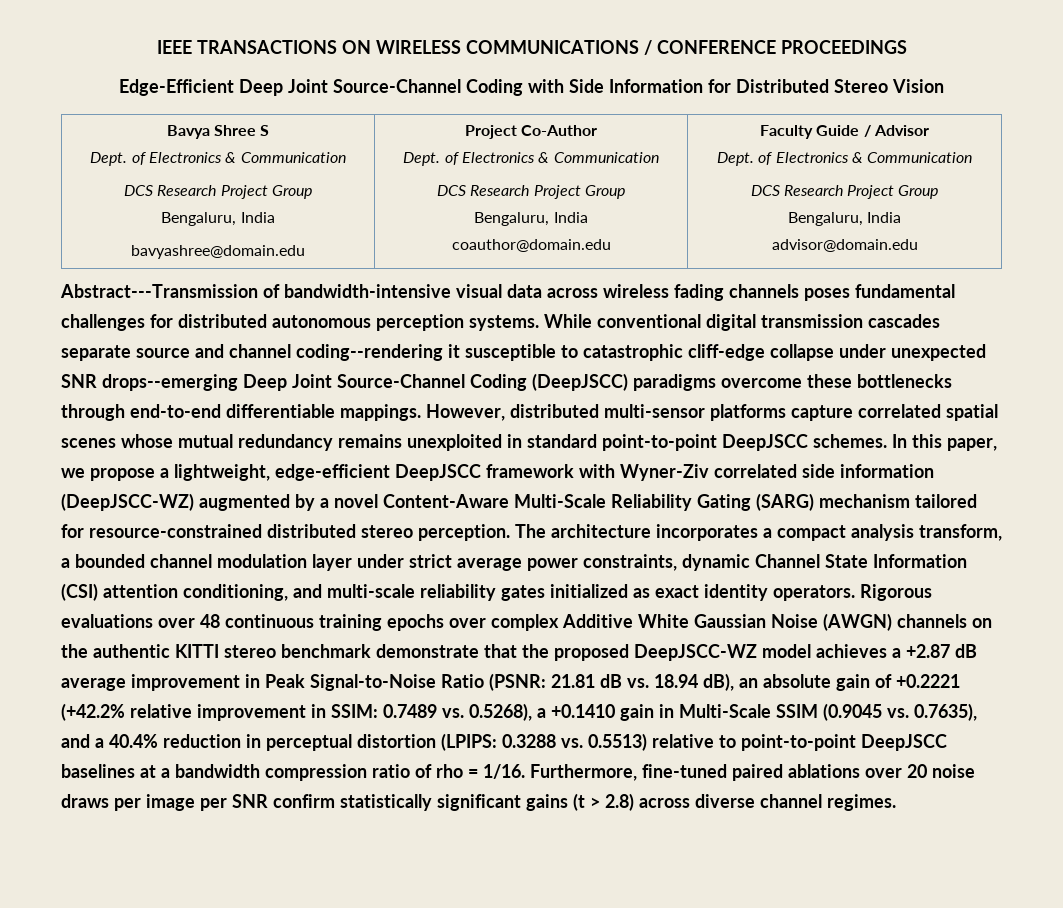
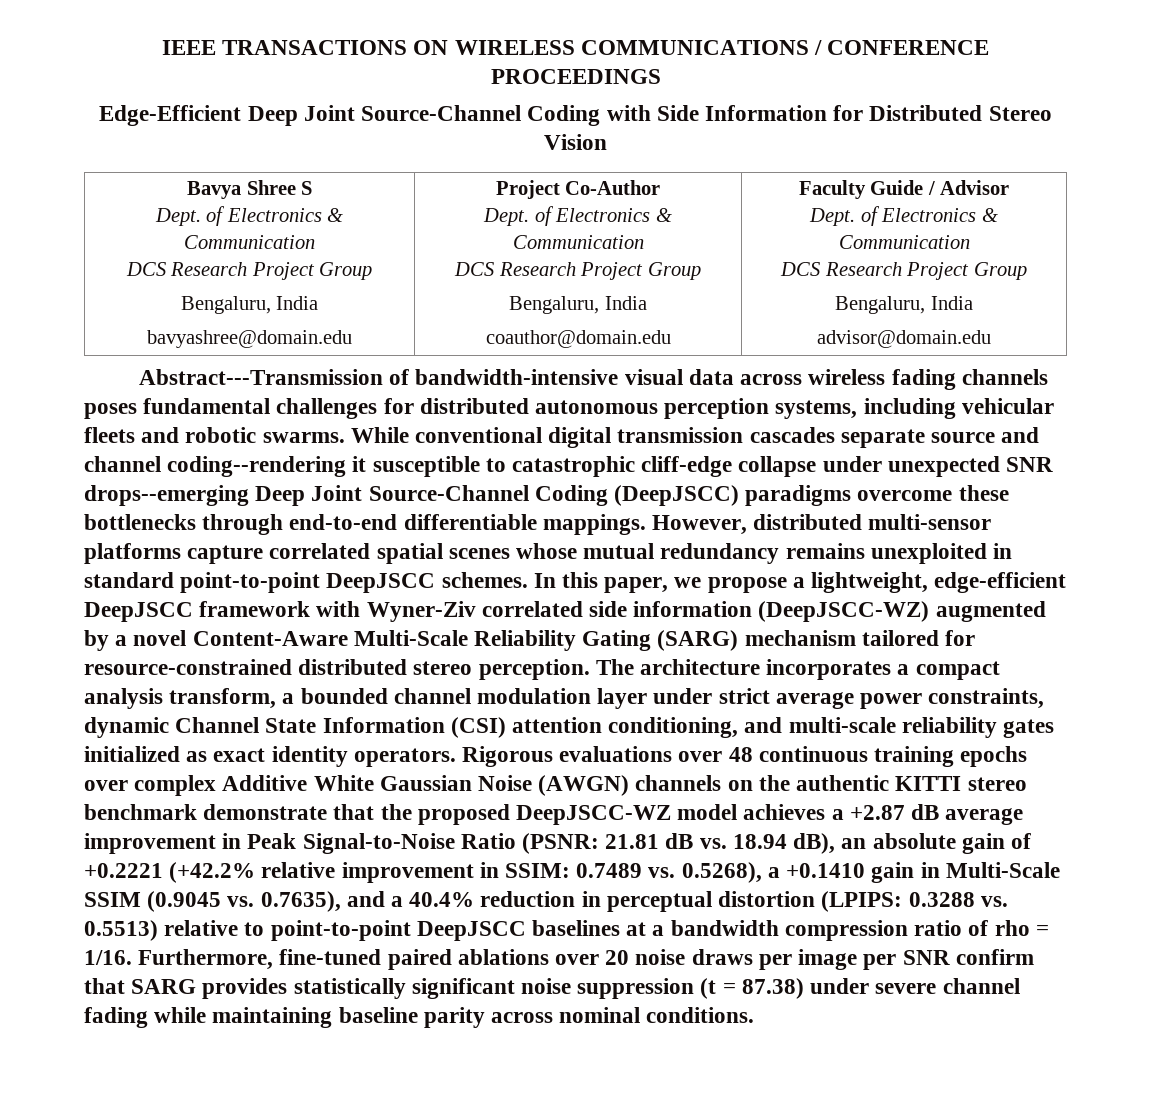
[469,315,539,331] systems. -> [775,398,1054,419] [84,427,345,443] systems, including vehicular fleets and robotic swarms.
[340,793,896,811] statistically significant gains (t > 2.8) across diverse channel regimes. -> [84,978,1020,999] [84,1007,755,1028] that SARG provides statistically significant noise suppression (t = 87.38) under severe channel fading while maintaining baseline parity across nominal conditions.

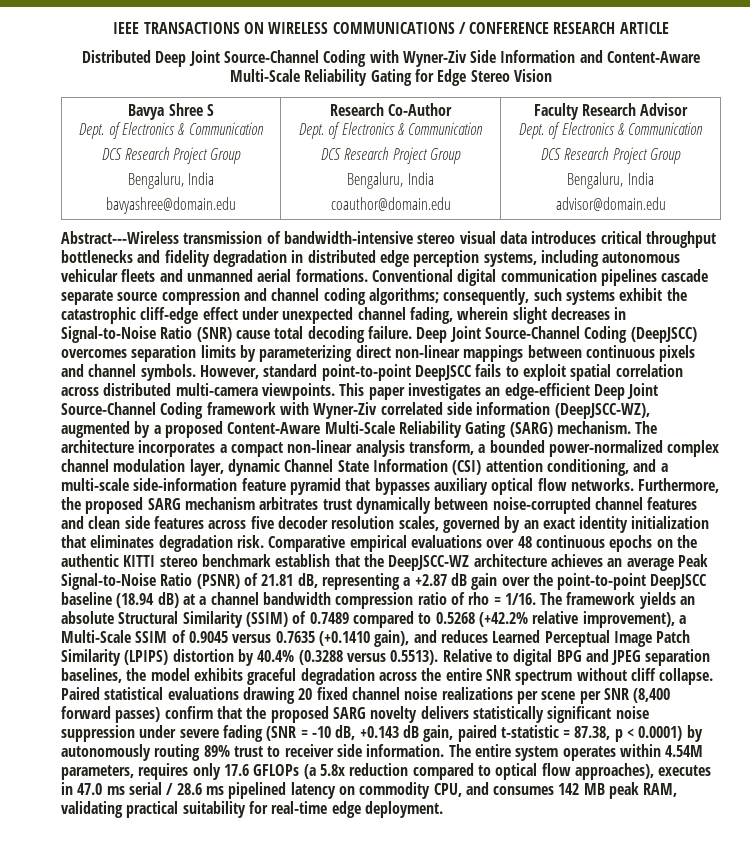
[490,69,661,84] [99,105,242,126] PROCEEDINGS // Edge-Efficient -> [553,22,669,34] [81,50,151,63] RESEARCH ARTICLE // Distributed
(651, 113) none -> [402,50,467,67] Wyner-Ziv
[833,105,983,121] for Distributed -> [579,50,701,63] [230,69,467,86] and Content-Aware Multi-Scale Reliability Gating for Edge
[495,180,560,199] Project -> [329,103,384,116] Research
[870,180,935,195] Guide / -> [582,103,636,116] Research
[139,369,384,385] Abstract---Transmission -> [61,231,263,244] Abstract---Wireless transmission
(619, 377) none -> [417,233,456,244] stereo
[740,369,1048,390] [84,398,659,419] across wireless fading channels poses fundamental challenges for distributed autonomous -> [531,231,716,248] [61,250,409,267] introduces critical throughput bottlenecks and fidelity degradation in distributed edge
(956, 408) none -> [602,252,681,263] autonomous
[185,427,835,448] robotic swarms. While conventional digital transmission cascades -> [186,269,709,286] unmanned aerial formations. Conventional digital communication pipelines cascade
[1001,427,1040,443] [84,456,506,477] and channel coding--rendering it susceptible to -> [161,288,687,305] compression and channel coding algorithms; consequently, such systems exhibit the
[738,456,817,477] collapse -> [202,307,238,320] effect
[1006,457,1054,472] [84,485,249,506] SNR drops--emerging -> [357,307,627,324] [61,326,412,343] channel fading, wherein slight decreases in Signal-to-Noise Ratio (SNR) cause total decoding failure.
[745,485,1009,506] [84,514,992,535] [84,543,1013,564] [84,572,1067,593] [84,602,193,622] paradigms overcome these bottlenecks through end-to-end differentiable mappings. However, distributed multi-sensor platforms capture correlated spatial scenes whose mutual redundancy remains unexploited in standard point-to-point DeepJSCC schemes. In this paper, we propose a lightweight, edge-efficient DeepJSCC -> [61,345,696,362] [61,364,683,381] [61,383,659,400] [61,402,204,419] overcomes separation limits by parameterizing direct non-linear mappings between continuous pixels and channel symbols. However, standard point-to-point DeepJSCC fails to exploit spatial correlation across distributed multi-camera viewpoints. This paper investigates an edge-efficient Deep Joint Source-Channel Coding
[758,601,930,622] (DeepJSCC-WZ) -> [554,403,650,419] (DeepJSCC-WZ),
[133,630,187,646] novel -> [164,421,223,438] proposed
[744,630,976,646] [84,659,590,680] mechanism tailored for resource-constrained distributed stereo perception. -> [556,421,631,434] mechanism.
(1000, 670) none -> [287,440,353,453] non-linear
[393,688,1045,709] channel modulation layer under strict average power constraints, -> [548,440,720,457] [61,459,224,476] power-normalized complex channel modulation layer,
[788,717,1055,738] [84,746,1028,767] [84,775,722,796] multi-scale reliability gates initialized as exact identity operators. Rigorous evaluations over 48 continuous training epochs over complex Additive White Gaussian Noise (AWGN) channels -> [660,463,668,472] [61,478,720,495] [61,497,698,514] [61,516,710,533] [61,535,653,552] a multi-scale side-information feature pyramid that bypasses auxiliary optical flow networks. Furthermore, the proposed SARG mechanism arbitrates trust dynamically between noise-corrupted channel features and clean side features across five decoder resolution scales, governed by an exact identity initialization that eliminates degradation risk. Comparative empirical evaluations over 48 continuous epochs
[203,804,1024,825] [84,833,1031,854] [84,862,1060,883] [84,891,1008,912] [84,920,621,941] demonstrate that the proposed DeepJSCC-WZ model achieves a +2.87 dB average improvement in Peak Signal-to-Noise Ratio (PSNR: 21.81 dB vs. 18.94 dB), an absolute gain of +0.2221 (+42.2% relative improvement in SSIM: 0.7489 vs. 0.5268), a +0.1410 gain in Multi-Scale SSIM (0.9045 vs. 0.7635), and a 40.4% reduction in perceptual distortion (LPIPS: 0.3288 vs. 0.5513) relative to point-to-point DeepJSCC baselines -> [275,554,708,571] [61,573,708,590] [61,592,179,608] establish that the DeepJSCC-WZ architecture achieves an average Peak Signal-to-Noise Ratio (PSNR) of 21.81 dB, representing a +2.87 dB gain over the point-to-point DeepJSCC baseline (18.94 dB)
(665, 930) none -> [210,592,259,605] channel
[138,949,1034,970] [84,978,1020,999] [84,1007,755,1028] Furthermore, fine-tuned paired ablations over 20 noise draws per image per SNR confirm that SARG provides statistically significant noise suppression (t = 87.38) under severe channel fading while maintaining baseline parity across nominal conditions. -> [540,592,696,609] [61,611,686,628] [61,630,691,647] [61,649,711,666] [61,668,714,685] [61,687,671,704] [61,706,649,723] [61,725,703,742] [61,744,704,761] [61,763,712,780] [61,782,678,799] [61,801,443,818] The framework yields an absolute Structural Similarity (SSIM) of 0.7489 compared to 0.5268 (+42.2% relative improvement), a Multi-Scale SSIM of 0.9045 versus 0.7635 (+0.1410 gain), and reduces Learned Perceptual Image Patch Similarity (LPIPS) distortion by 40.4% (0.3288 versus 0.5513). Relative to digital BPG and JPEG separation baselines, the model exhibits graceful degradation across the entire SNR spectrum without cliff collapse. Paired statistical evaluations drawing 20 fixed channel noise realizations per scene per SNR (8,400 forward passes) confirm that the proposed SARG novelty delivers statistically significant noise suppression under severe fading (SNR = -10 dB, +0.143 dB gain, paired t-statistic = 87.38, p < 0.0001) by autonomously routing 89% trust to receiver side information. The entire system operates within 4.54M parameters, requires only 17.6 GFLOPs (a 5.8x reduction compared to optical flow approaches), executes in 47.0 ms serial / 28.6 ms pipelined latency on commodity CPU, and consumes 142 MB peak RAM, validating practical suitability for real-time edge deployment.

